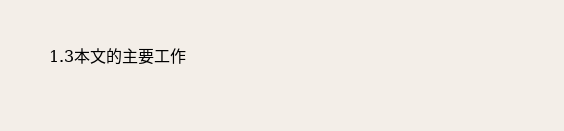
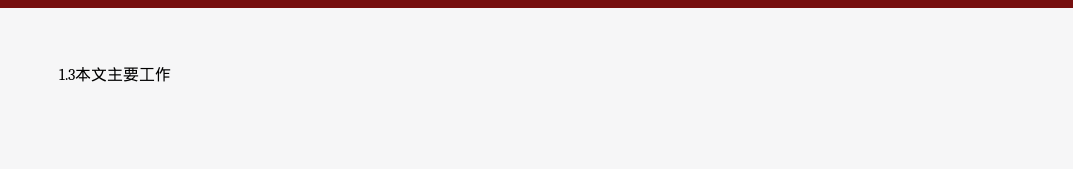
[106,48,122,65] 的 -> (107, 74) none

